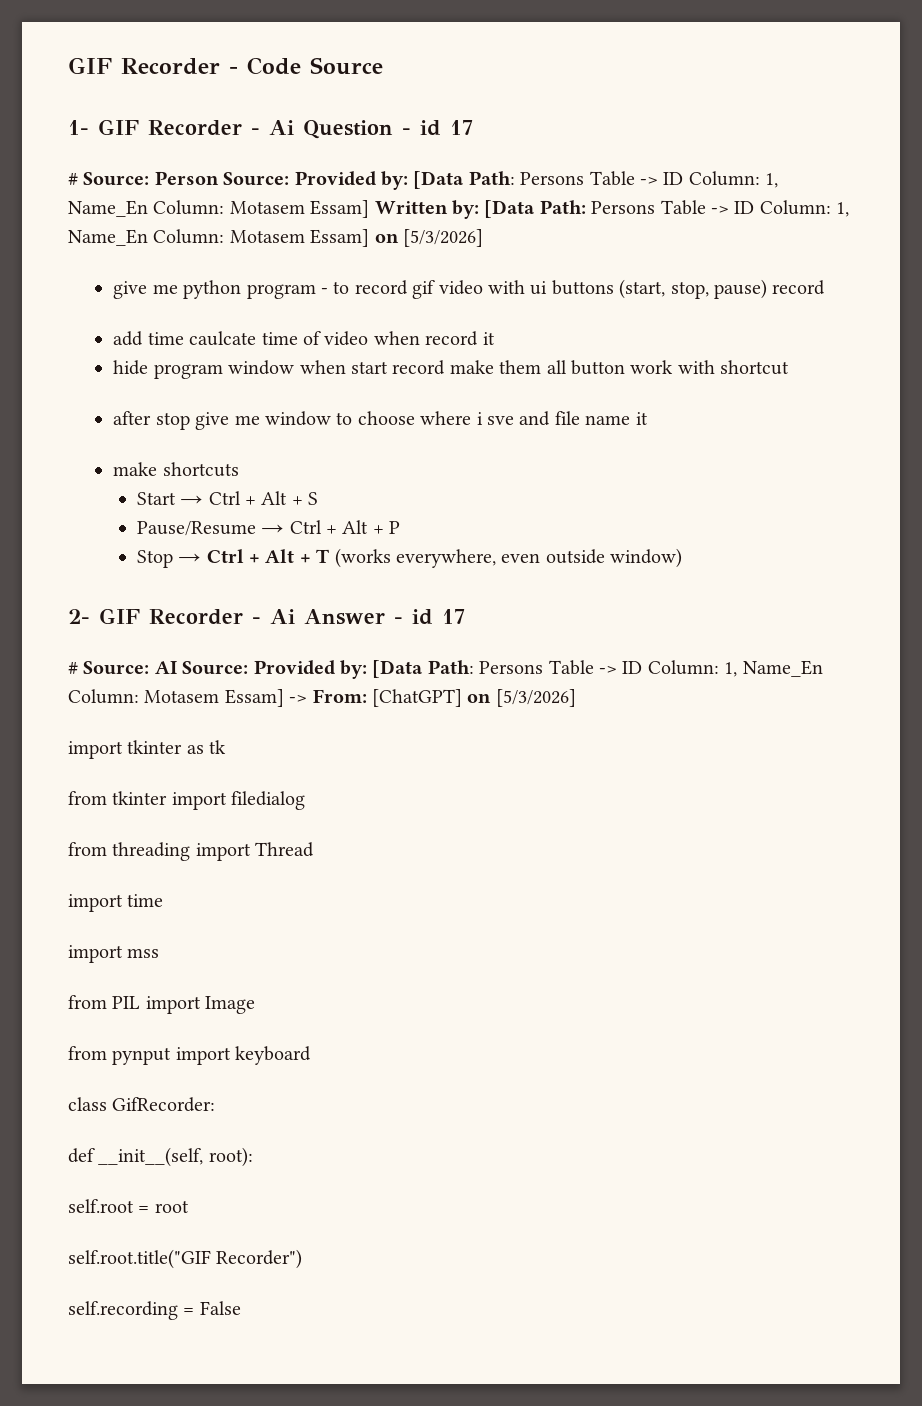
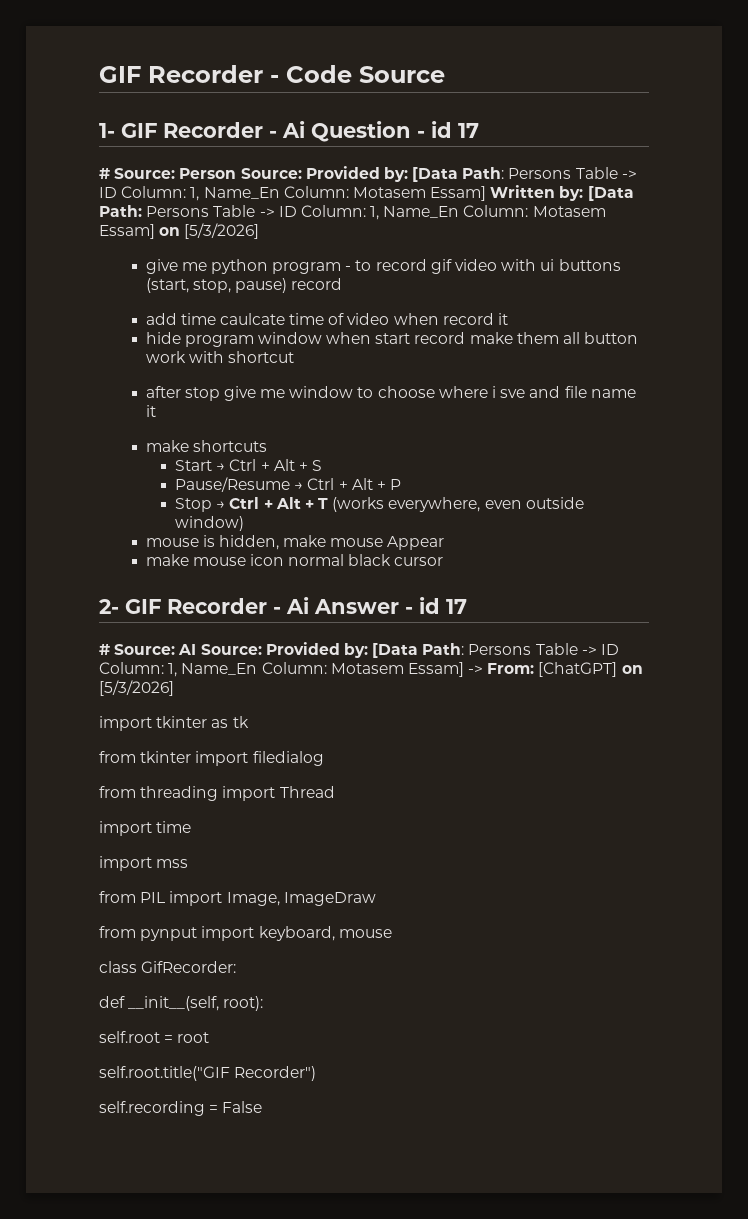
(683, 558) none -> [145,535,445,550] [145,554,444,566] // mouse is hidden, make mouse Appear // make mouse icon normal black cursor
[205,996,256,1014] Image -> [226,892,376,906] Image, ImageDraw
[235,1046,312,1065] keyboard -> [258,926,392,941] keyboard, mouse

